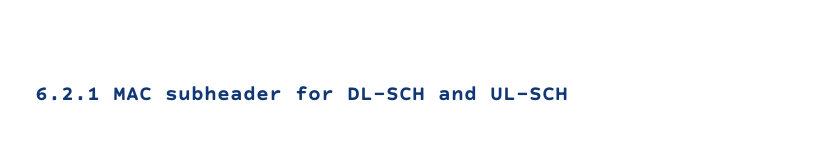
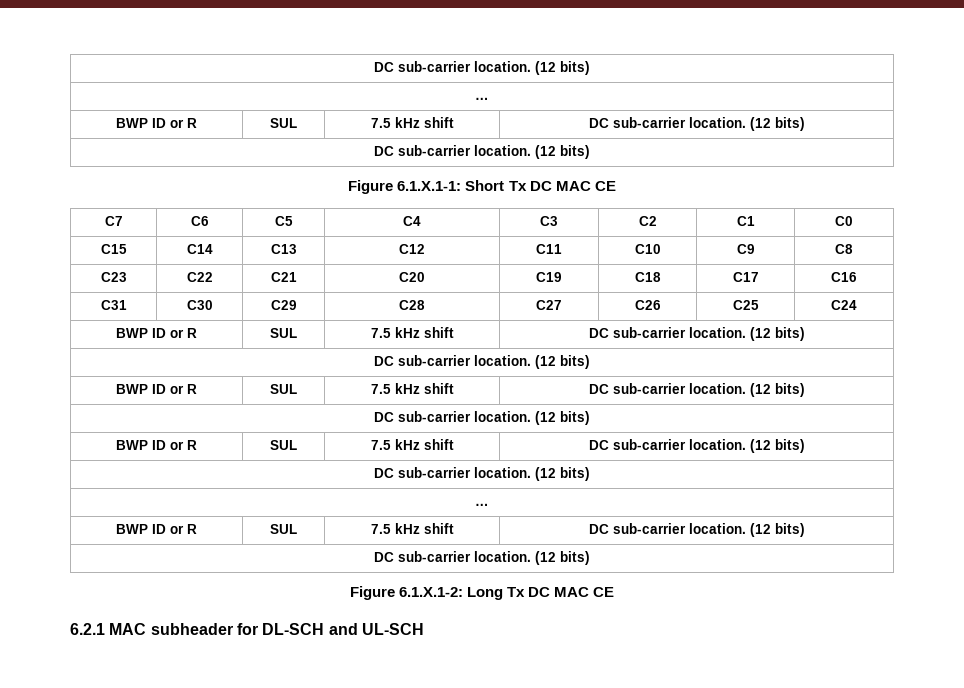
(35, 94) none -> [374,61,590,75] [475,97,489,100] [116,118,197,128] [270,118,297,128] [370,117,454,128] [588,117,805,131] [374,145,590,159] [348,180,616,194] [104,216,123,226] [190,216,209,226] [274,216,293,226] [402,216,421,226] [540,216,558,226] [638,216,657,226] [736,216,755,226] [835,216,853,226] [100,244,127,254] [186,244,213,254] [270,244,297,254] [398,244,425,254] [536,244,562,254] [634,244,661,254] [736,244,755,254] [835,244,853,254] [100,272,127,282] [186,272,213,282] [270,272,297,282] [398,272,425,282] [536,272,562,282] [634,272,661,282] [732,272,759,282] [831,272,857,282] [100,300,127,310] [186,300,213,310] [270,300,297,310] [398,300,425,310] [536,300,562,310] [634,300,661,310] [732,300,759,310] [831,300,857,310] [116,328,197,338] [270,328,297,338] [370,327,454,338] [588,327,805,341] [374,355,590,369] [116,384,197,394] [270,384,297,394] [370,383,454,394] [588,383,805,397] [374,411,590,425] [116,440,197,450] [270,440,297,450] [370,439,454,450] [588,439,805,453] [374,467,590,481] [475,503,489,506] [116,524,197,534] [270,524,297,534] [370,523,454,534] [588,523,805,537] [374,551,590,565] [349,586,615,600] DC sub-carrier location. (12 bits) // … // BWP ID or R | SUL | 7.5 kHz shift | DC sub-carrier location. (12 bits) // DC sub-carrier location. (12 bits) // Figure 6.1.X.1-1: Short Tx DC MAC CE // C7 | C6 | C5 | C4 | C3 | C2 | C1 | C0 // C15 | C14 | C13 | C12 | C11 | C10 | C9 | C8 // C23 | C22 | C21 | C20 | C19 | C18 | C17 | C16 // C31 | C30 | C29 | C28 | C27 | C26 | C25 | C24 // BWP ID or R | SUL | 7.5 kHz shift | DC sub-carrier location. (12 bits) // DC sub-carrier location. (12 bits) // BWP ID or R | SUL | 7.5 kHz shift | DC sub-carrier location. (12 bits) // DC sub-carrier location. (12 bits) // BWP ID or R | SUL | 7.5 kHz shift | DC sub-carrier location. (12 bits) // DC sub-carrier location. (12 bits) // … // BWP ID or R | SUL | 7.5 kHz shift | DC sub-carrier location. (12 bits) // DC sub-carrier location. (12 bits) // Figure 6.1.X.1-2: Long Tx DC MAC CE //

